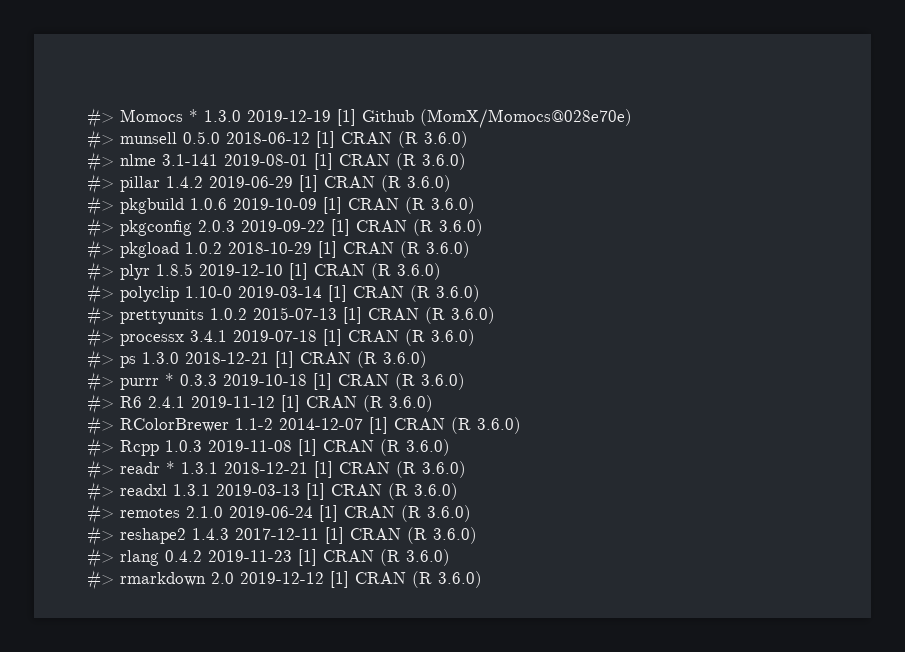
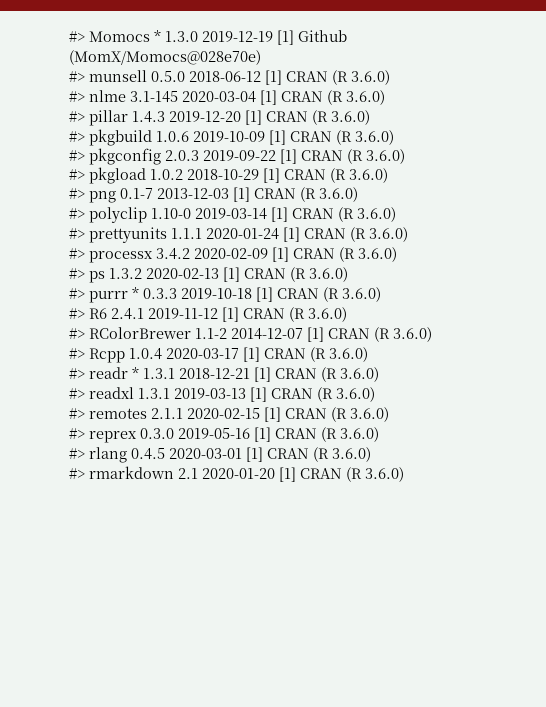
[162,154,308,166] 3.1-141 2019-08-01 -> [130,91,256,103] 3.1-145 2020-03-04
[166,176,293,188] 1.4.2 2019-06-29 -> [132,111,241,123] 1.4.3 2019-12-20
[120,263,283,280] plyr 1.8.5 2019-12-10 -> [89,188,229,203] png 0.1-7 2013-12-03
[210,307,337,320] 1.0.2 2015-07-13 -> [171,228,279,240] 1.1.1 2020-01-24
[190,330,317,342] 3.4.1 2019-07-18 -> [156,248,268,260] 3.4.2 2020-02-09
[142,352,269,364] 1.3.0 2018-12-21 -> [109,268,219,279] 1.3.2 2020-02-13
[165,440,292,452] 1.0.3 2019-11-08 -> [129,348,239,360] 1.0.4 2020-03-17
[186,505,471,522] [87,526,319,546] 2.1.0 2019-06-24 [1] CRAN (R 3.6.0) // #> reshape2 1.4.3 2017-12-11 -> [151,407,389,422] [69,428,250,443] 2.1.1 2020-02-15 [1] CRAN (R 3.6.0) // #> reprex 0.3.0 2019-05-16
[165,550,292,562] 0.4.2 2019-11-23 -> [131,448,242,460] 0.4.5 2020-03-01
[211,572,324,584] 2.0 2019-12-12 -> [178,468,275,479] 2.1 2020-01-20

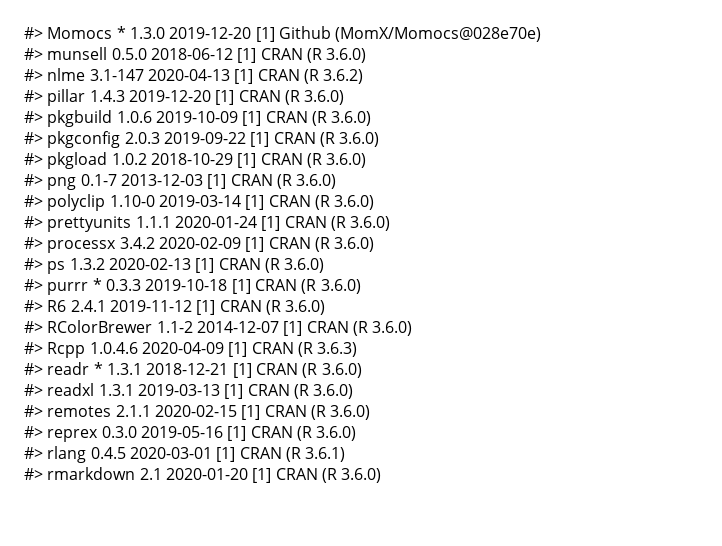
[202,31,273,42] 2019-12-19 -> [169,27,252,39] 2019-12-20
[130,90,385,105] 3.1-145 2020-03-04 [1] CRAN (R 3.6.0) -> [89,69,364,84] 3.1-147 2020-04-13 [1] CRAN (R 3.6.2)
[129,347,368,362] 1.0.4 2020-03-17 [1] CRAN (R 3.6.0) -> [89,342,358,357] 1.0.4.6 2020-04-09 [1] CRAN (R 3.6.3)
[332,447,371,462] 3.6.0) -> [305,447,346,462] 3.6.1)

